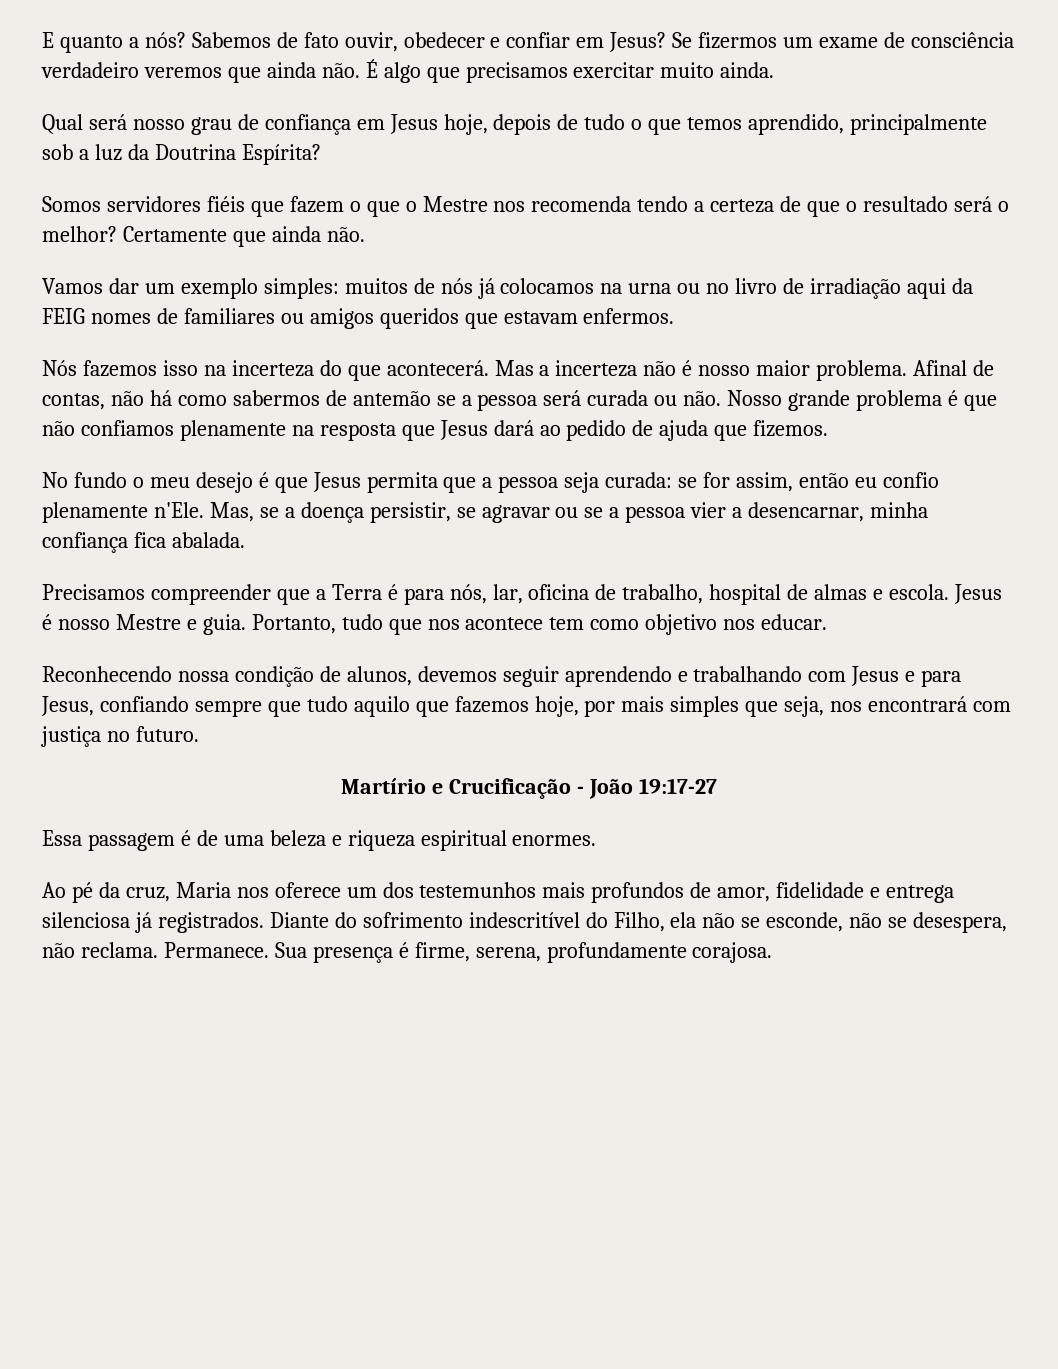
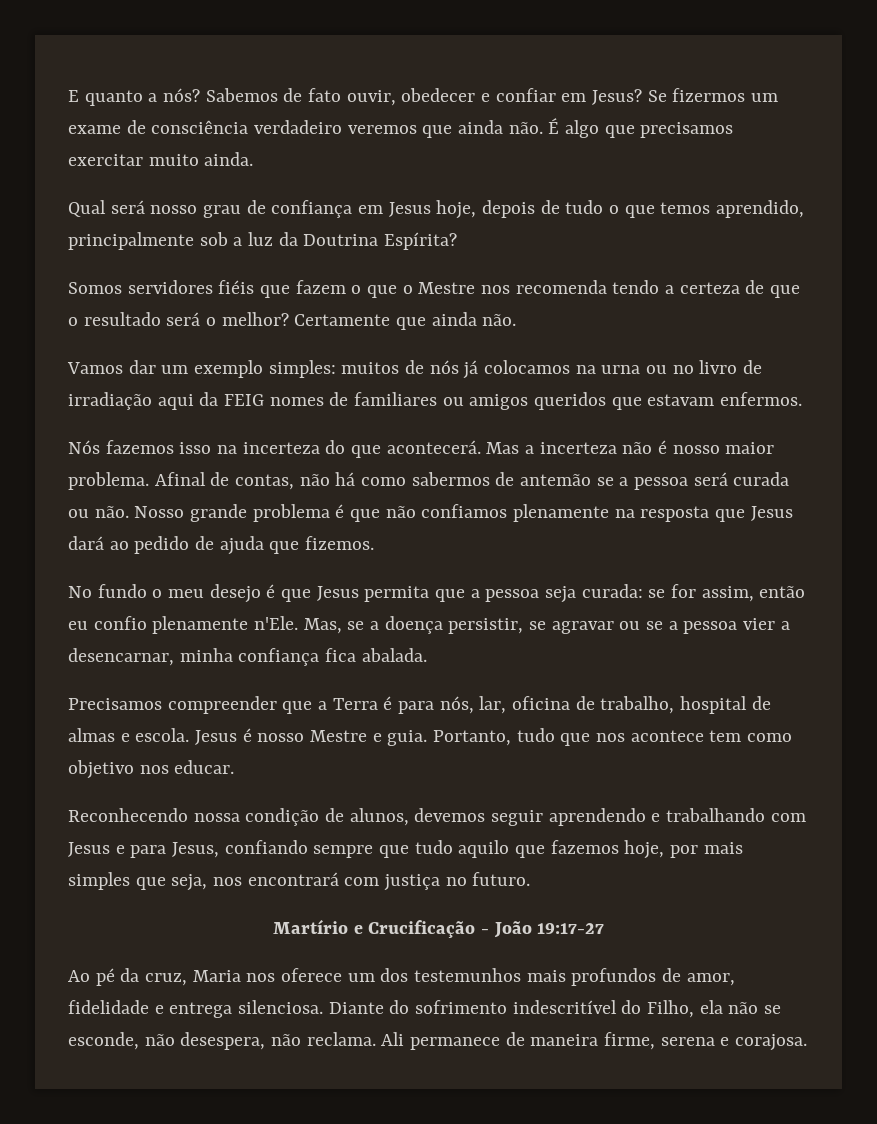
[42,830,597,851] // Essa passagem é de uma beleza e riqueza espiritual enormes. -> (605, 928) none
[42,912,264,933] silenciosa já registrados. -> [238,1000,324,1014] silenciosa.
[888,917,908,928] se -> (175, 1040) none
[163,942,687,963] Permanece. Sua presença é firme, serena, profundamente -> [381,1032,730,1050] Ali permanece de maneira firme, serena e

